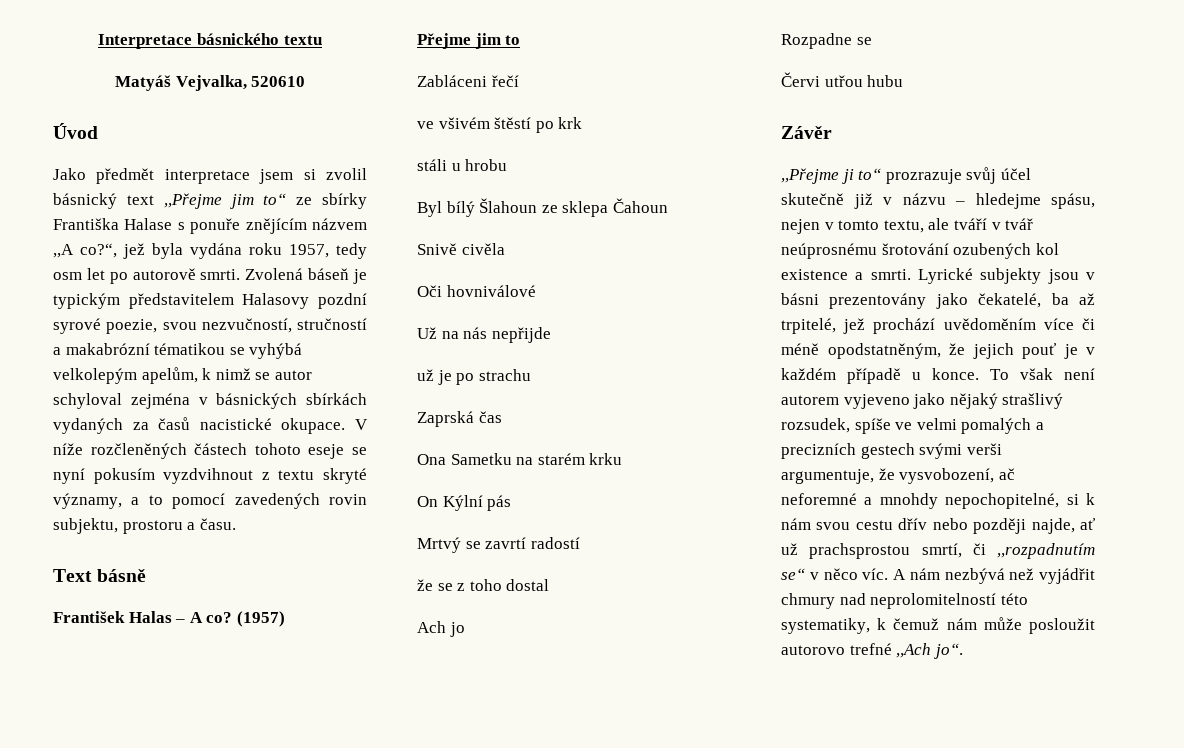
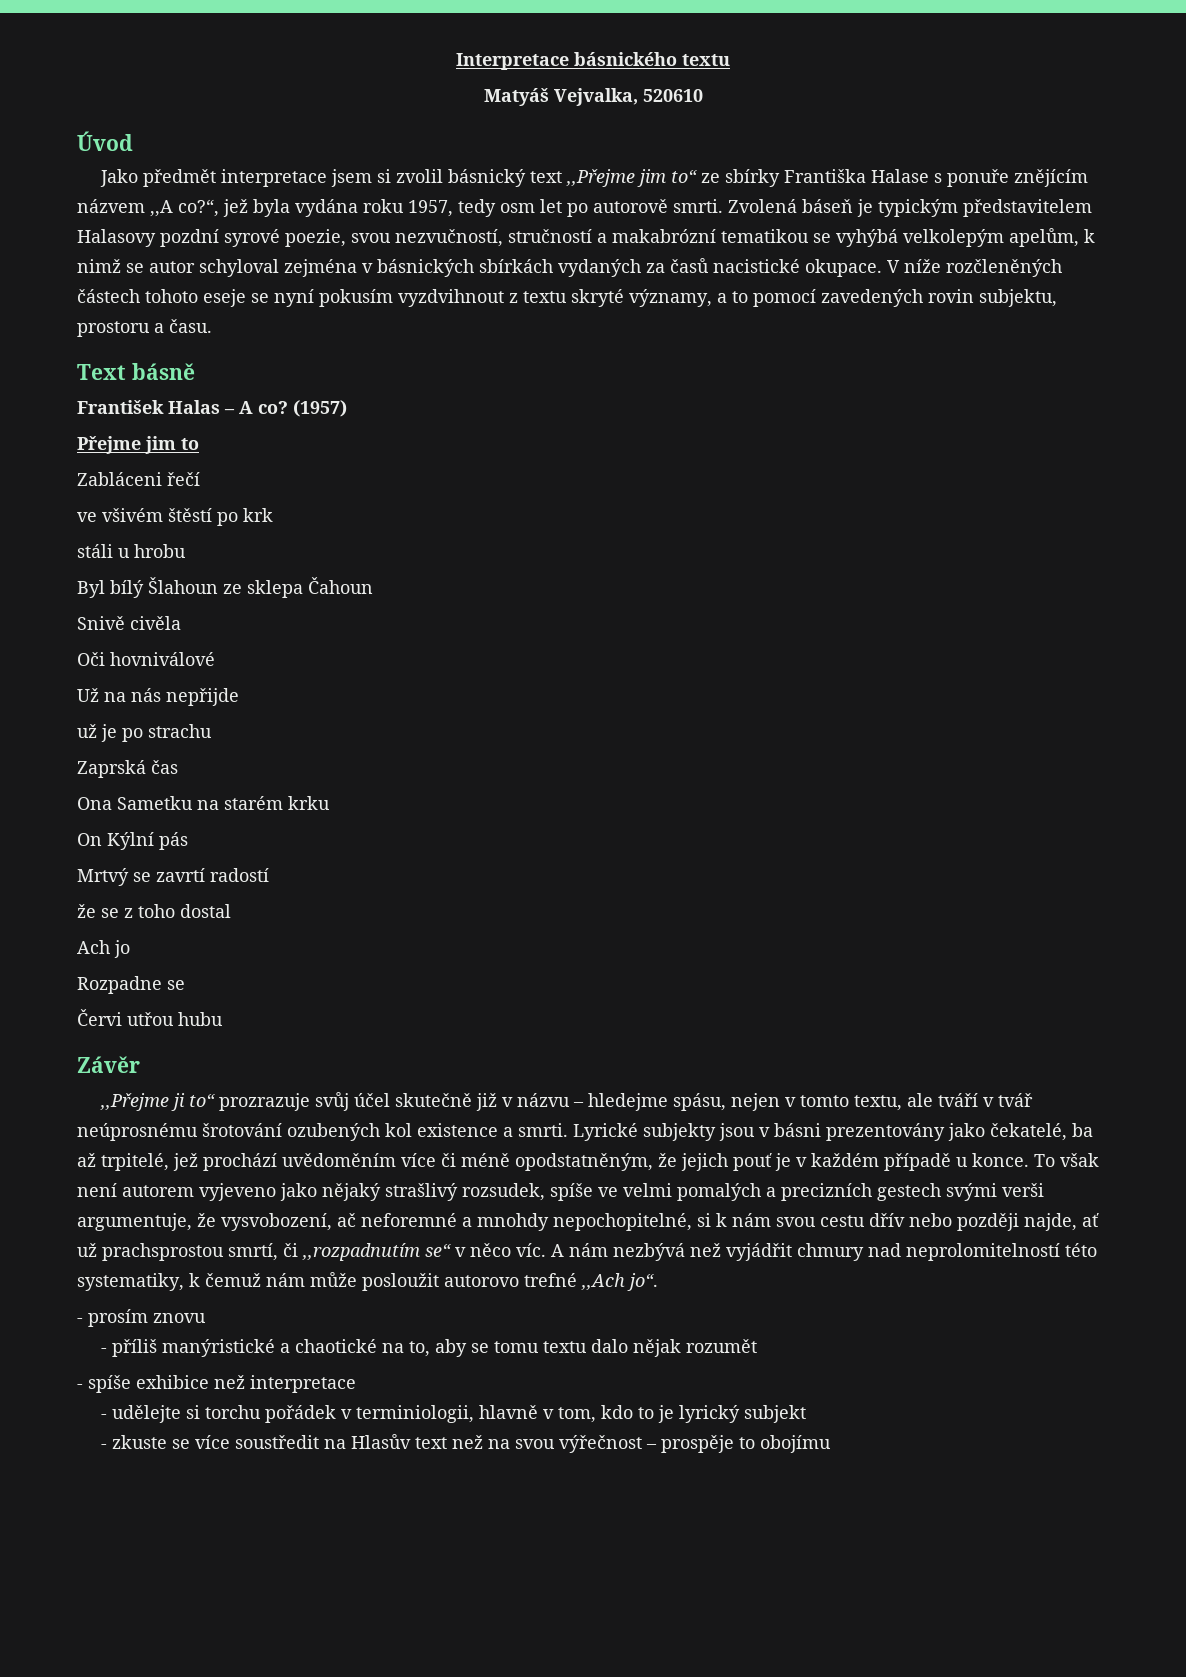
[154,343,226,355] tématikou -> [721,229,809,243] tematikou
(963, 651) none -> [77,1309,206,1327] [101,1339,758,1357] [77,1375,356,1393] [101,1405,807,1423] [101,1434,832,1453] // - prosím znovu // - příliš manýristické a chaotické na to, aby se tomu textu dalo nějak rozumět // - spíše exhibice než interpretace // - udělejte si torchu pořádek v terminiologii, hlavně v tom, kdo to je lyrický subjekt // - zkuste se více soustředit na Hlasův text než na svou výřečnost – prospěje to obojímu

